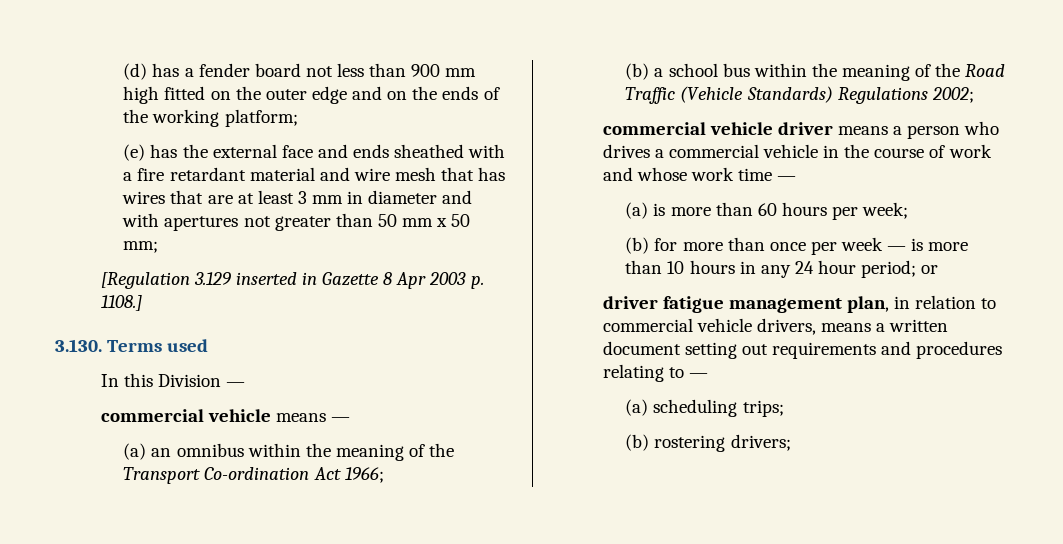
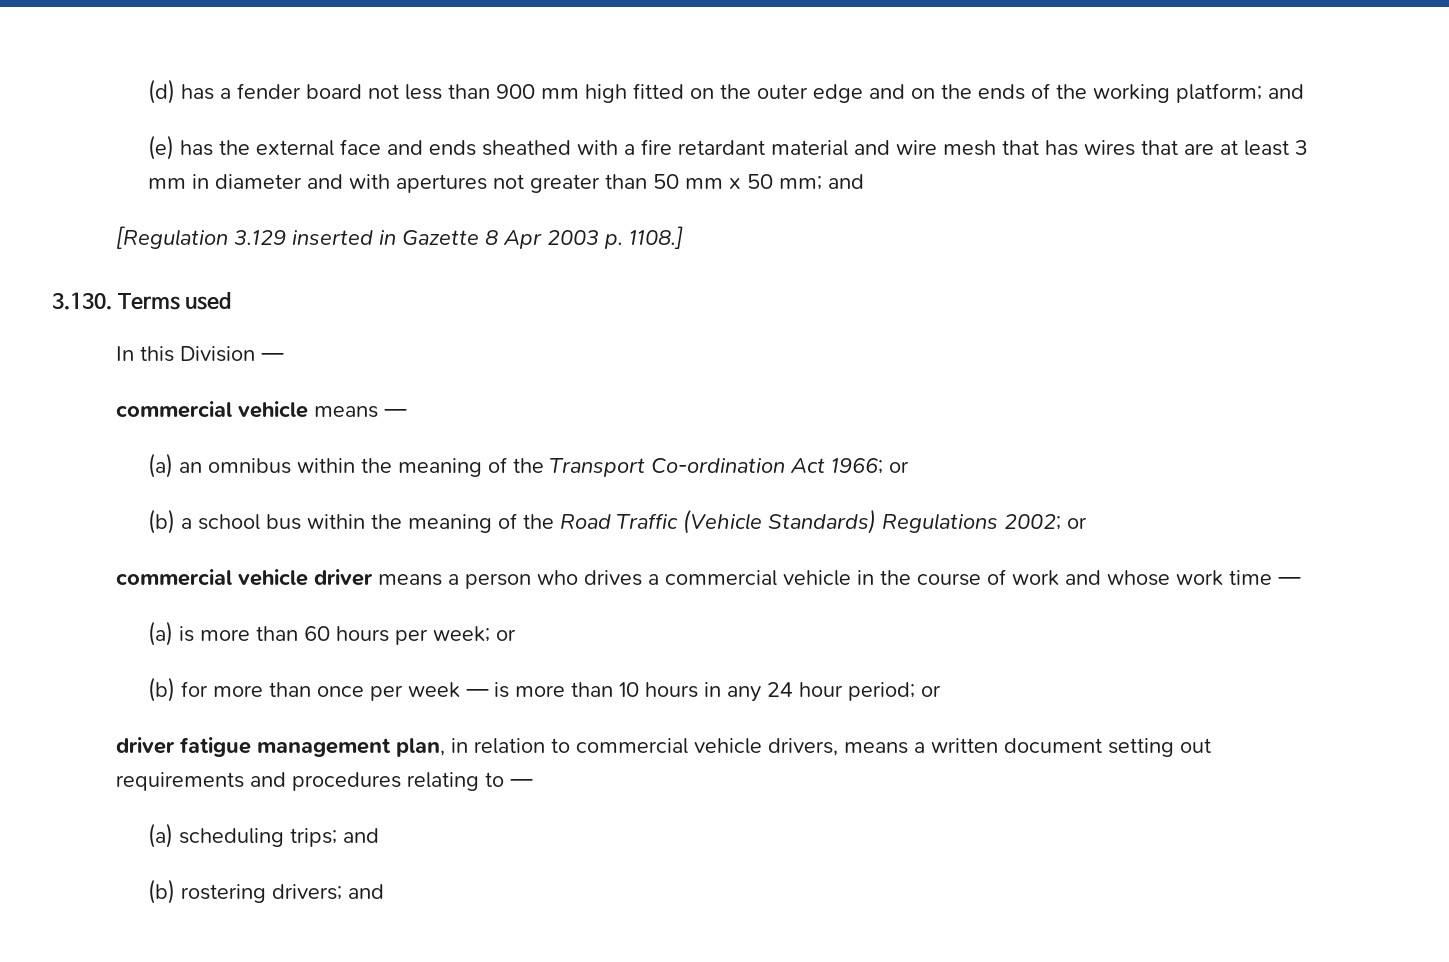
(298, 118) none -> [1268,84,1305,99] and
(159, 247) none -> [828,174,865,189] and
(384, 475) none -> [889,461,910,473] or
(974, 95) none -> [1067,517,1088,529] or
(909, 210) none -> [496,629,517,641] or
(784, 408) none -> [343,828,380,843] and
(791, 442) none -> [348,884,385,899] and

